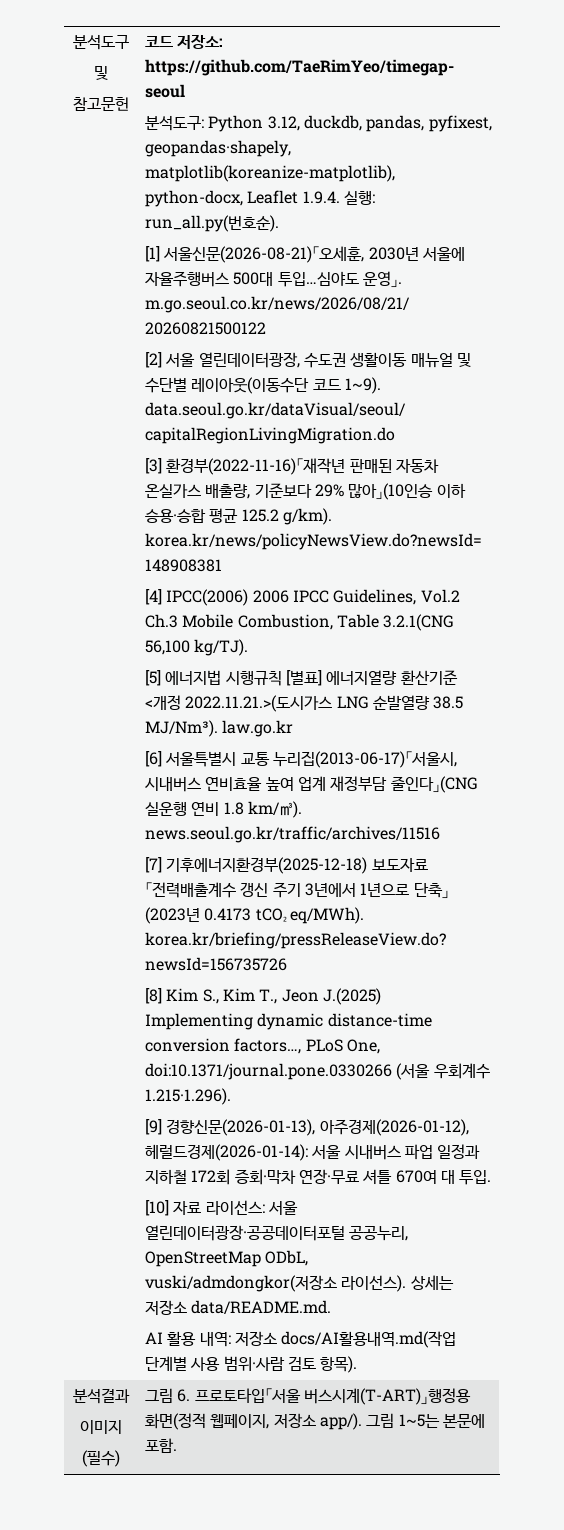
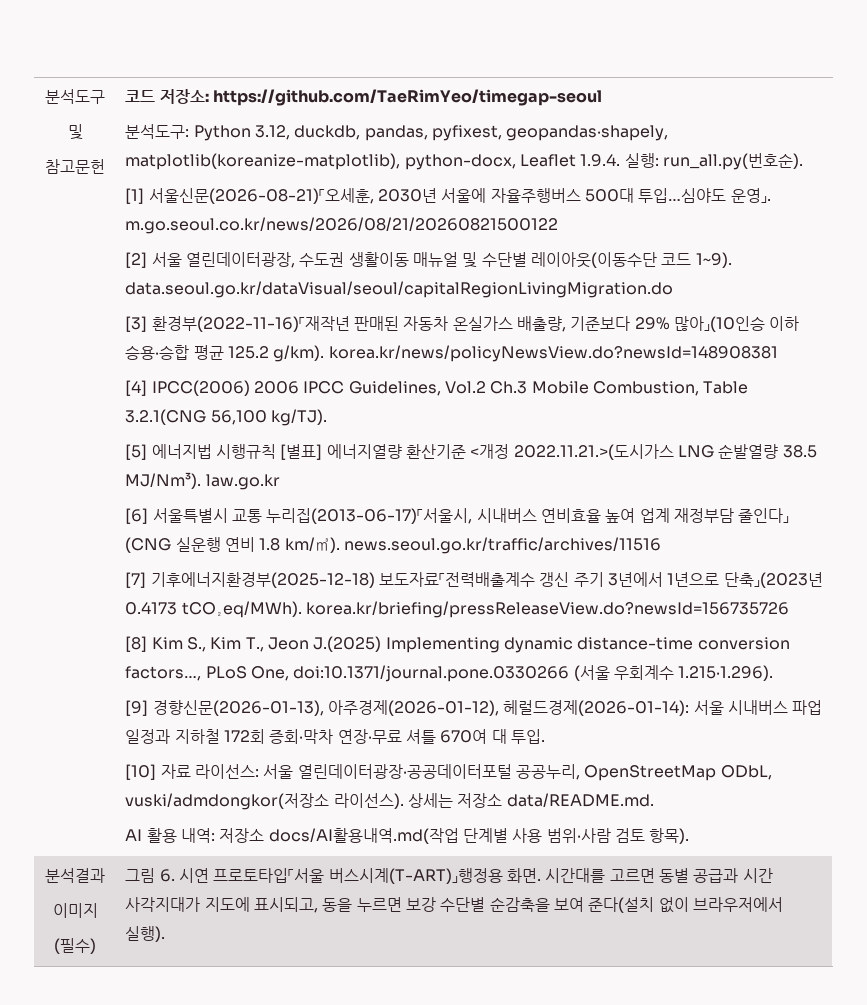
(191, 1395) none -> [179,868,210,883] 시연
[145,1413,486,1430] [145,1438,178,1453] 화면(정적 웹페이지, 저장소 app/). 그림 1~5는 본문에 포함. -> [506,868,773,883] [125,897,783,913] [125,926,166,942] 화면. 시간대를 고르면 동별 공급과 시간 사각지대가 지도에 표시되고, 동을 누르면 보강 수단별 순감축을 보여 준다(설치 없이 브라우저에서 실행).

